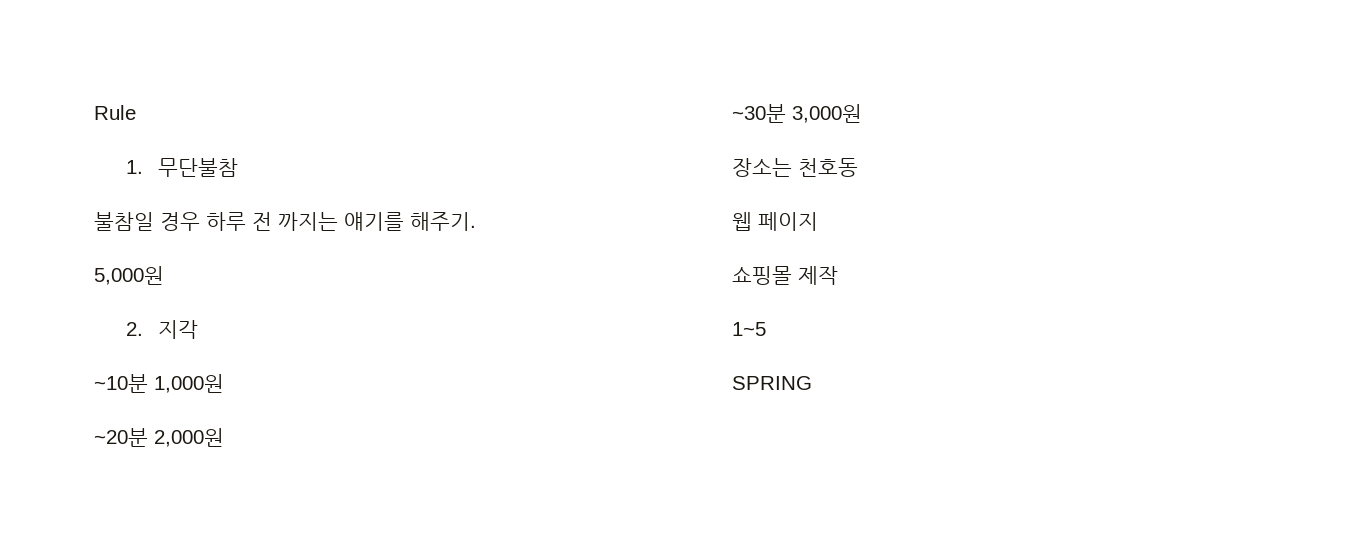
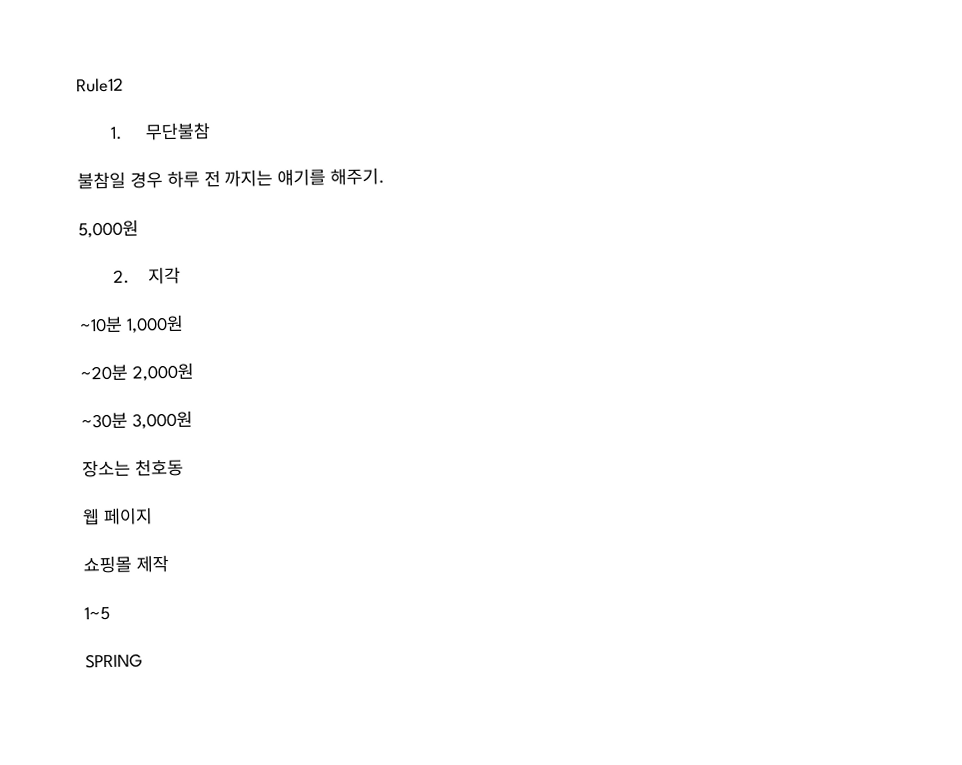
[94,105,136,120] Rule -> [76,77,124,93] Rule12

